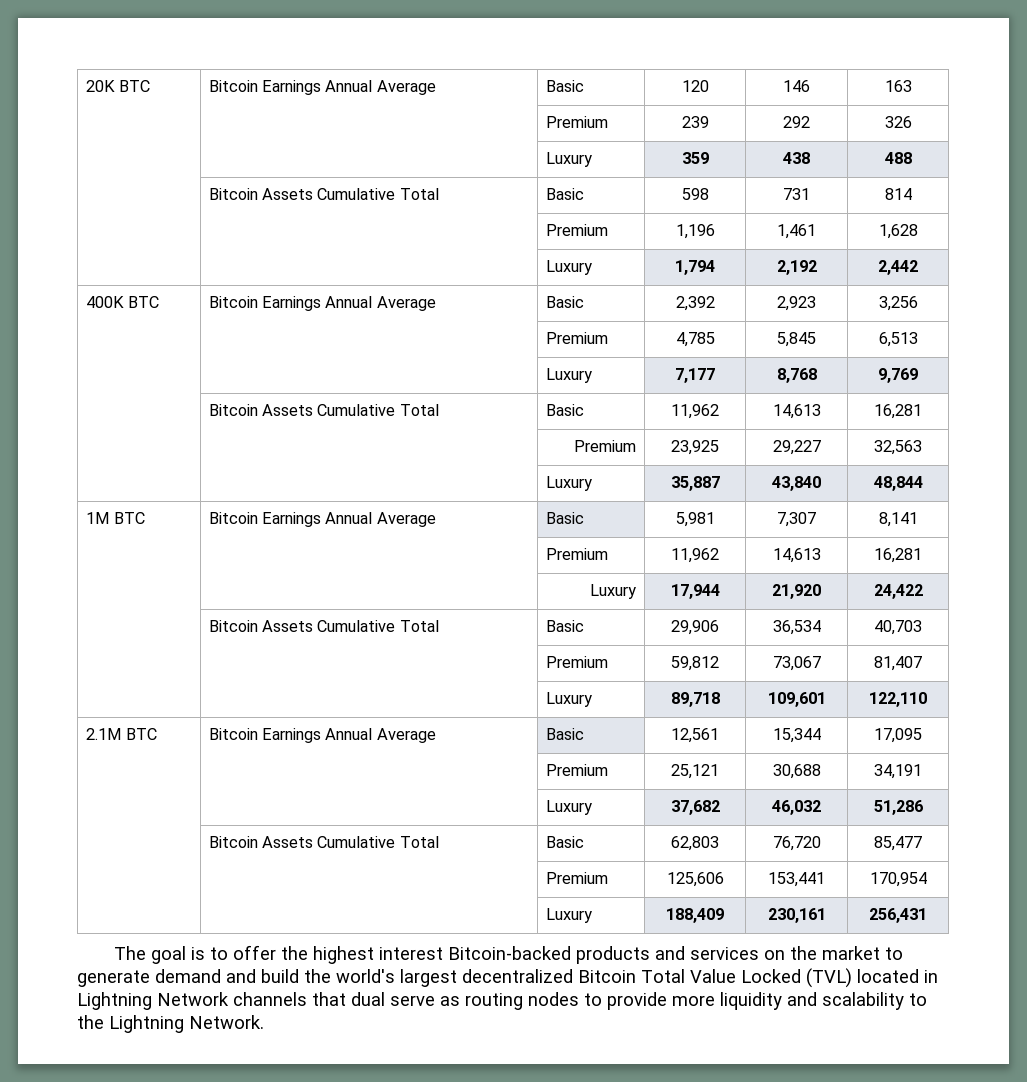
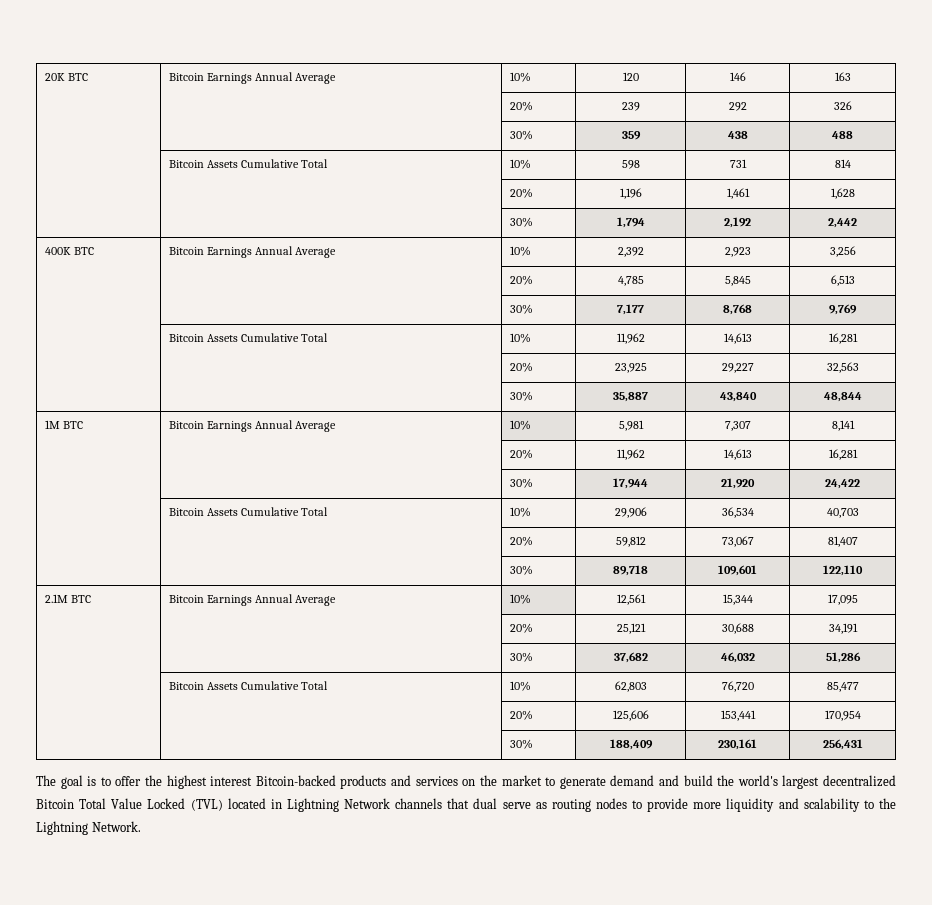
[545,80,584,92] Basic -> [509,72,531,82] 10%
[545,116,608,128] Premium -> [509,101,533,111] 20%
[545,152,592,167] Luxury -> [509,130,533,140] 30%
[545,188,584,200] Basic -> [509,159,531,169] 10%
[545,224,608,236] Premium -> [509,188,533,198] 20%
[545,260,592,275] Luxury -> [509,217,533,227] 30%
[545,296,584,308] Basic -> [509,246,531,256] 10%
[545,332,608,344] Premium -> [509,275,533,285] 20%
[545,368,592,383] Luxury -> [509,304,533,314] 30%
[545,404,584,416] [671,404,719,419] [772,404,821,419] [874,404,922,419] [574,440,637,452] Basic | 11,962 | 14,613 | 16,281 // | | Premium -> [509,333,531,343] [616,333,645,344] [723,333,752,344] [828,333,858,344] [509,362,533,372] 10% | 11,962 | 14,613 | 16,281 // | | 20%
[545,476,592,491] Luxury -> [509,391,533,401] 30%
[545,512,584,524] Basic -> [509,420,531,430] 10%
[545,548,608,560] [671,548,719,563] [772,548,821,563] [874,548,922,563] [590,584,637,599] Premium | 11,962 | 14,613 | 16,281 // | | Luxury -> [509,449,533,459] [616,449,645,460] [723,449,752,460] [828,449,858,460] [509,478,533,488] 20% | 11,962 | 14,613 | 16,281 // | | 30%
[545,620,584,632] Basic -> [509,507,531,517] 10%
[545,656,608,668] Premium -> [509,536,533,546] 20%
[545,692,592,707] Luxury -> [509,565,533,575] 30%
[545,728,584,740] Basic -> [509,594,531,604] 10%
[545,764,608,776] Premium -> [509,623,533,633] 20%
[545,800,592,815] Luxury -> [509,652,533,662] 30%
[545,836,584,848] Basic -> [509,681,531,691] 10%
[545,872,608,884] Premium -> [509,710,533,720] 20%
[545,908,592,923] Luxury -> [509,739,533,749] 30%

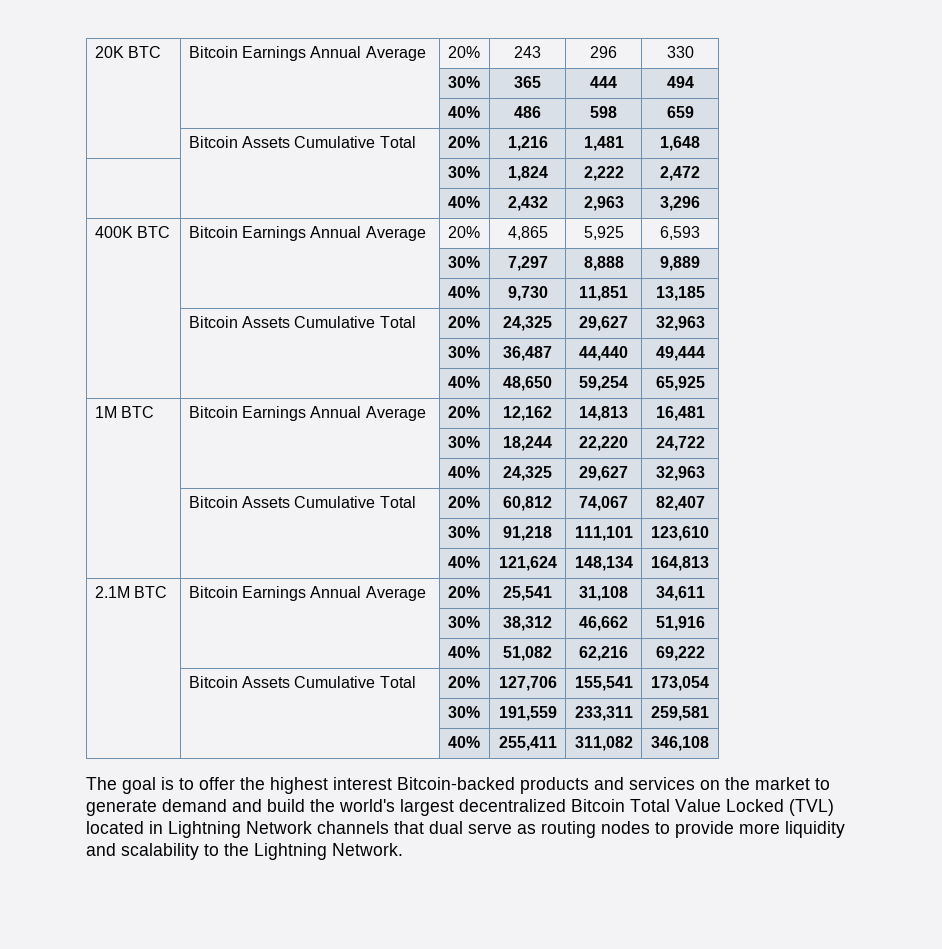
[509,72,531,82] [622,72,639,81] [729,72,746,81] [834,72,851,81] [509,101,533,111] [621,102,640,111] [728,102,747,111] [833,101,852,110] [509,130,533,140] [621,131,641,140] [727,131,748,139] [832,131,853,139] [168,159,328,168] [509,159,531,169] [621,160,640,169] [729,159,747,168] [834,159,851,168] [509,188,533,198] [619,188,642,199] [726,188,750,199] [830,188,855,199] [509,217,533,227] [616,217,645,228] [724,217,751,228] [828,218,857,228] 10% | 120 | 146 | 163 // | | 20% | 239 | 292 | 326 // | | 30% | 359 | 438 | 488 // | Bitcoin Assets Cumulative Total | 10% | 598 | 731 | 814 // | | 20% | 1,196 | 1,461 | 1,628 // | | 30% | 1,794 | 2,192 | 2,442 -> [447,46,480,58] [514,46,541,58] [590,46,617,58] [666,46,694,58] [447,76,480,88] [514,76,541,88] [590,76,617,88] [666,76,694,88] [447,106,480,118] [514,106,541,118] [590,106,617,118] [666,106,694,118] [188,136,416,148] [447,136,480,148] [507,136,548,151] [583,136,624,151] [660,136,700,151] [447,166,480,178] [507,166,548,181] [583,166,624,181] [660,166,700,181] [447,196,480,208] [507,196,548,211] [583,196,624,211] [660,196,700,211] 20% | 243 | 296 | 330 // | | 30% | 365 | 444 | 494 // | | 40% | 486 | 598 | 659 // | Bitcoin Assets Cumulative Total | 20% | 1,216 | 1,481 | 1,648 // | | 30% | 1,824 | 2,222 | 2,472 // | | 40% | 2,432 | 2,963 | 3,296
[509,246,531,256] [617,247,644,257] [724,247,751,257] [829,246,856,257] [509,275,533,285] [617,276,644,286] [724,276,751,286] [830,275,855,286] [509,304,533,314] [617,304,644,315] [723,304,752,315] [829,304,857,315] [168,333,328,342] [509,333,531,343] [616,333,645,344] [723,333,752,344] [828,333,858,344] [509,362,533,372] [614,363,647,373] [721,363,754,373] [826,362,859,373] [509,391,533,401] [613,392,648,402] [719,392,757,402] [823,392,862,402] 10% | 2,392 | 2,923 | 3,256 // | | 20% | 4,785 | 5,845 | 6,513 // | | 30% | 7,177 | 8,768 | 9,769 // | Bitcoin Assets Cumulative Total | 10% | 11,962 | 14,613 | 16,281 // | | 20% | 23,925 | 29,227 | 32,563 // | | 30% | 35,887 | 43,840 | 48,844 -> [447,226,480,238] [507,226,548,240] [583,226,624,240] [660,226,700,240] [447,256,480,268] [507,256,548,271] [583,256,624,271] [660,256,700,271] [447,286,480,298] [507,286,548,301] [579,286,628,301] [655,286,705,301] [188,316,416,328] [447,316,480,328] [503,316,552,331] [579,316,628,331] [655,316,705,331] [447,346,480,358] [503,346,552,361] [579,346,628,361] [655,346,705,361] [447,376,480,388] [503,376,552,391] [579,376,628,391] [655,376,705,391] 20% | 4,865 | 5,925 | 6,593 // | | 30% | 7,297 | 8,888 | 9,889 // | | 40% | 9,730 | 11,851 | 13,185 // | Bitcoin Assets Cumulative Total | 20% | 24,325 | 29,627 | 32,963 // | | 30% | 36,487 | 44,440 | 49,444 // | | 40% | 48,650 | 59,254 | 65,925
[509,420,531,430] [618,420,644,431] [724,421,751,431] [831,420,855,431] [509,449,533,459] [616,449,645,460] [723,449,752,460] [828,449,858,460] [509,478,533,488] [613,478,648,489] [721,478,755,489] [825,479,860,489] [168,507,328,516] [509,507,531,517] [614,507,647,518] [721,507,754,518] [826,508,859,518] [509,536,533,546] [615,536,646,547] [721,536,754,547] [827,536,858,547] [509,565,533,575] [613,565,648,576] [718,565,757,576] [823,565,863,576] 10% | 5,981 | 7,307 | 8,141 // | | 20% | 11,962 | 14,613 | 16,281 // | | 30% | 17,944 | 21,920 | 24,422 // | Bitcoin Assets Cumulative Total | 10% | 29,906 | 36,534 | 40,703 // | | 20% | 59,812 | 73,067 | 81,407 // | | 30% | 89,718 | 109,601 | 122,110 -> [447,406,480,418] [503,406,552,421] [579,406,628,421] [655,406,705,421] [447,436,480,448] [503,436,552,451] [579,436,628,451] [655,436,705,451] [447,466,480,478] [503,466,552,481] [579,466,628,481] [655,466,705,481] [188,496,416,508] [447,496,480,508] [503,496,552,511] [579,496,628,511] [655,496,705,511] [447,526,480,538] [503,526,552,541] [574,526,633,541] [651,526,709,541] [447,556,480,568] [498,556,557,571] [574,556,633,571] [651,556,709,571] 20% | 12,162 | 14,813 | 16,481 // | | 30% | 18,244 | 22,220 | 24,722 // | | 40% | 24,325 | 29,627 | 32,963 // | Bitcoin Assets Cumulative Total | 20% | 60,812 | 74,067 | 82,407 // | | 30% | 91,218 | 111,101 | 123,610 // | | 40% | 121,624 | 148,134 | 164,813
[509,594,531,604] [616,594,646,605] [722,594,753,605] [827,594,858,605] [509,623,533,633] [616,623,646,634] [721,623,754,634] [828,623,858,634] [509,652,533,662] [613,652,648,663] [720,652,755,663] [825,652,861,663] [168,681,328,690] [509,681,531,691] [614,681,647,692] [721,681,754,692] [826,682,859,692] [509,710,533,720] [612,710,649,721] [720,710,756,721] [824,710,861,721] [509,739,533,749] [609,739,653,750] [718,739,757,750] [822,739,863,750] 10% | 12,561 | 15,344 | 17,095 // | | 20% | 25,121 | 30,688 | 34,191 // | | 30% | 37,682 | 46,032 | 51,286 // | Bitcoin Assets Cumulative Total | 10% | 62,803 | 76,720 | 85,477 // | | 20% | 125,606 | 153,441 | 170,954 // | | 30% | 188,409 | 230,161 | 256,431 -> [447,586,480,598] [503,586,552,601] [579,586,628,601] [655,586,705,601] [447,616,480,628] [503,616,552,631] [579,616,628,631] [655,616,705,631] [447,646,480,658] [503,646,552,661] [579,646,628,661] [655,646,705,661] [188,676,416,688] [447,676,480,688] [498,676,557,691] [574,676,633,691] [651,676,709,691] [447,706,480,718] [498,706,557,721] [574,706,633,721] [651,706,709,721] [447,736,480,748] [498,736,557,751] [574,736,633,751] [651,736,709,751] 20% | 25,541 | 31,108 | 34,611 // | | 30% | 38,312 | 46,662 | 51,916 // | | 40% | 51,082 | 62,216 | 69,222 // | Bitcoin Assets Cumulative Total | 20% | 127,706 | 155,541 | 173,054 // | | 30% | 191,559 | 233,311 | 259,581 // | | 40% | 255,411 | 311,082 | 346,108

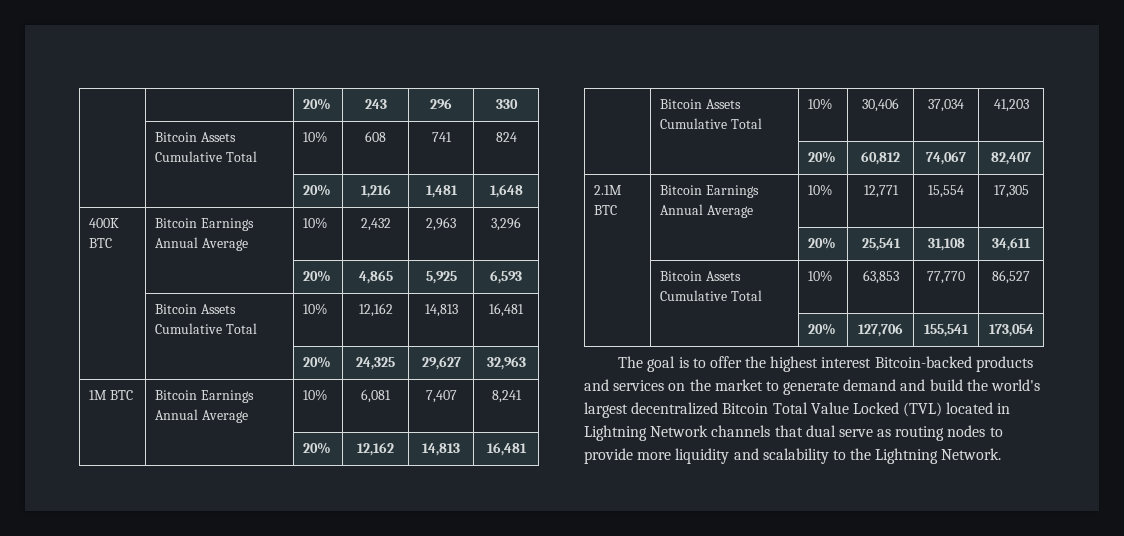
[94,46,161,58] [188,46,426,61] [447,46,480,58] [514,46,541,58] [590,46,617,58] [666,46,694,58] [447,76,480,88] [514,76,541,88] [590,76,617,88] [666,76,694,88] [447,106,480,118] [514,106,541,118] [590,106,617,118] [666,106,694,118] [188,136,416,148] 20K BTC | Bitcoin Earnings Annual Average | 20% | 243 | 296 | 330 // | | 30% | 365 | 444 | 494 // | | 40% | 486 | 598 | 659 // | Bitcoin Assets Cumulative Total -> [302,98,331,110] [364,99,387,109] [430,98,452,109] [495,99,518,109] [154,132,236,142] [154,151,257,162] [302,131,327,143] [365,131,386,142] [431,132,452,142] [495,132,517,142] | | 20% | 243 | 296 | 330 // | Bitcoin Assets Cumulative Total | 10% | 608 | 741 | 824 // |
[447,166,480,178] [507,166,548,181] [583,166,624,181] [660,166,700,181] [447,196,480,208] [507,196,548,211] [583,196,624,211] [660,196,700,211] [94,226,170,238] [188,226,426,241] [447,226,480,238] [507,226,548,240] [583,226,624,240] [660,226,700,240] [447,256,480,268] [507,256,548,271] [583,256,624,271] [660,256,700,271] [447,286,480,298] [507,286,548,301] [579,286,628,301] [655,286,705,301] [188,316,416,328] | | 30% | 1,824 | 2,222 | 2,472 // | | 40% | 2,432 | 2,963 | 3,296 // 400K BTC | Bitcoin Earnings Annual Average | 20% | 4,865 | 5,925 | 6,593 // | | 30% | 7,297 | 8,888 | 9,889 // | | 40% | 9,730 | 11,851 | 13,185 // | Bitcoin Assets Cumulative Total -> [88,218,119,228] [88,238,112,248] [154,218,254,231] [154,237,248,251] [302,217,327,229] [360,218,391,231] [426,217,456,231] [491,217,521,231] [302,270,331,282] [358,270,393,284] [425,271,457,284] [490,270,522,284] [154,304,236,314] [154,323,257,334] [302,303,327,315] [358,303,393,317] [424,304,458,317] [489,303,524,317] 400K BTC | Bitcoin Earnings Annual Average | 10% | 2,432 | 2,963 | 3,296 // | | 20% | 4,865 | 5,925 | 6,593 // | Bitcoin Assets Cumulative Total | 10% | 12,162 | 14,813 | 16,481 // |
[447,346,480,358] [503,346,552,361] [579,346,628,361] [655,346,705,361] [447,376,480,388] [503,376,552,391] [579,376,628,391] [655,376,705,391] // | | 30% | 36,487 | 44,440 | 49,444 // | | 40% | 48,650 | 59,254 | 65,925 -> (526, 363) none
(426, 413) none -> [302,389,327,401] [361,389,391,403] [425,390,457,403] [491,390,522,403] | 10% | 6,081 | 7,407 | 8,241 // |
[447,436,480,448] [503,436,552,451] [579,436,628,451] [655,436,705,451] [447,466,480,478] [503,466,552,481] [579,466,628,481] [655,466,705,481] [188,496,416,508] // | | 30% | 18,244 | 22,220 | 24,722 // | | 40% | 24,325 | 29,627 | 32,963 // | Bitcoin Assets Cumulative Total -> [659,99,741,109] [659,118,762,129] [807,98,832,110] [862,98,899,112] [928,99,964,112] [993,99,1029,112] // | Bitcoin Assets Cumulative Total | 10% | 30,406 | 37,034 | 41,203 // |
[447,526,480,538] [503,526,552,541] [574,526,633,541] [651,526,709,541] [447,556,480,568] [498,556,557,571] [574,556,633,571] [651,556,709,571] // | | 30% | 91,218 | 111,101 | 123,610 // | | 40% | 121,624 | 148,134 | 164,813 -> (1031, 158) none
(426, 593) none -> [807,184,832,196] [863,185,899,198] [928,185,964,198] [993,185,1029,198] | 10% | 12,771 | 15,554 | 17,305 // |
[447,616,480,628] [503,616,552,631] [579,616,628,631] [655,616,705,631] [447,646,480,658] [503,646,552,661] [579,646,628,661] [655,646,705,661] [188,676,416,688] // | | 30% | 38,312 | 46,662 | 51,916 // | | 40% | 51,082 | 62,216 | 69,222 // | Bitcoin Assets Cumulative Total -> [659,271,741,281] [659,290,762,301] [807,270,832,282] [862,270,899,284] [927,271,965,284] [992,270,1030,284] // | Bitcoin Assets Cumulative Total | 10% | 63,853 | 77,770 | 86,527 // |
[447,706,480,718] [498,706,557,721] [574,706,633,721] [651,706,709,721] [447,736,480,748] [498,736,557,751] [574,736,633,751] [651,736,709,751] // | | 30% | 191,559 | 233,311 | 259,581 // | | 40% | 255,411 | 311,082 | 346,108 -> (1034, 330) none

